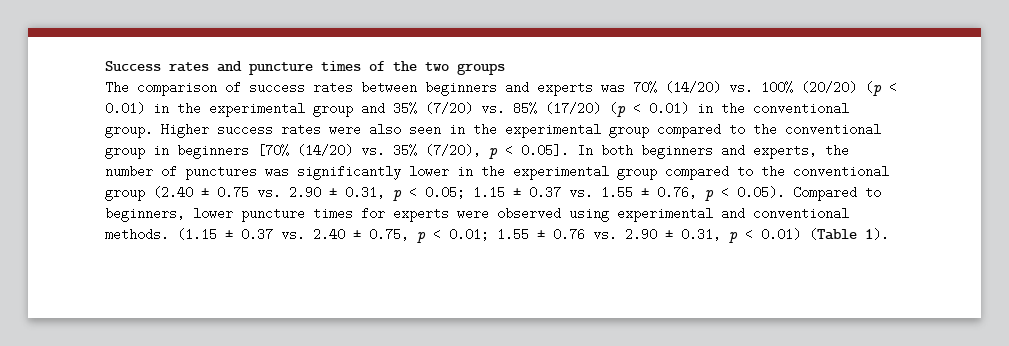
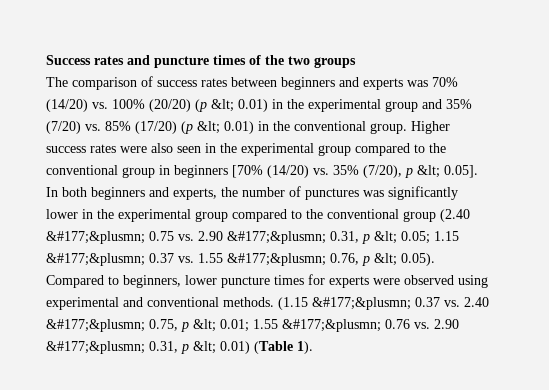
[889,81,897,94] < -> [211,99,234,112] &lt;
[633,102,641,115] < -> [197,121,220,134] &lt;
[505,144,513,157] < -> [417,165,440,178] &lt;
[201,188,209,197] ± -> [46,231,145,244] &#177;&plusmn;
[329,186,417,201] ± 0.31, p < -> [227,231,397,244] &#177;&plusmn; 0.31, p &lt;
[513,188,521,197] ± -> [46,253,145,266] &#177;&plusmn;
[641,188,649,197] ± -> [227,253,326,266] &#177;&plusmn;
[721,186,729,199] < -> [374,253,397,266] &lt;
[225,230,233,239] ± -> [312,297,411,310] &#177;&plusmn;
[353,230,361,239] ± -> [46,319,145,332] &#177;&plusmn;
[433,228,441,241] < -> [193,319,216,332] &lt;
[537,230,545,239] ± -> [282,319,381,332] &#177;&plusmn;
[665,228,753,243] ± 0.31, p < -> [46,341,216,354] &#177;&plusmn; 0.31, p &lt;

